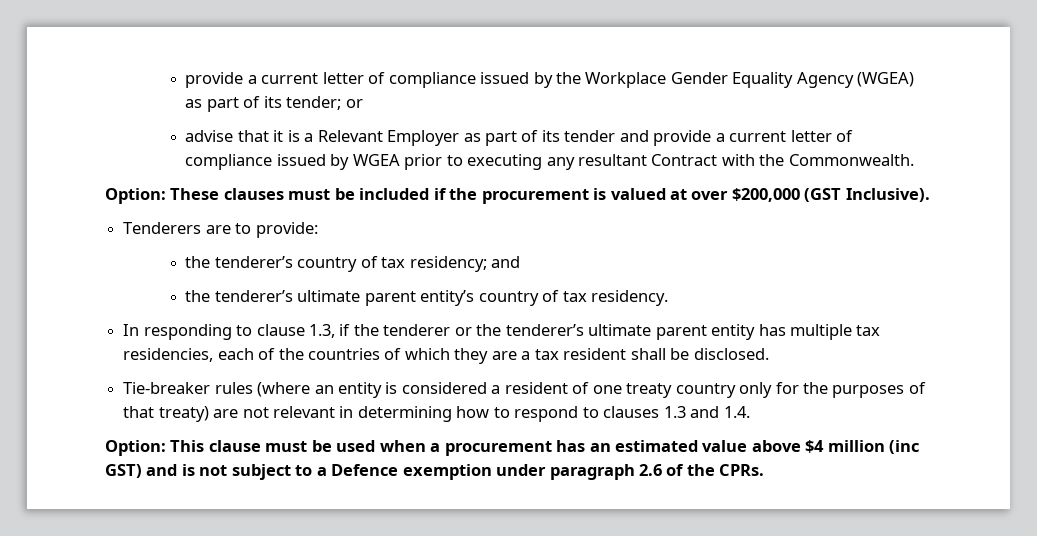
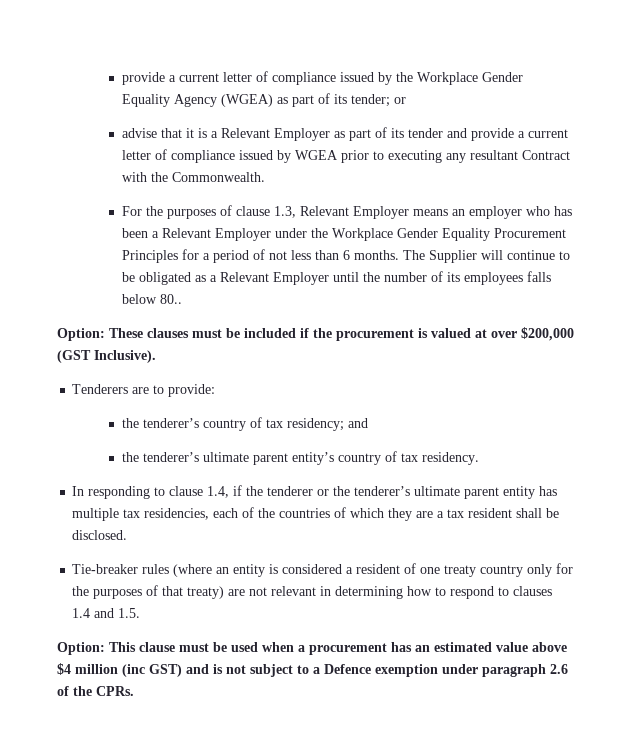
(914, 160) none -> [122,205,573,219] [122,228,567,241] [122,249,571,263] [122,271,552,285] [122,294,183,304] // For the purposes of clause 1.3, Relevant Employer means an employer who has been a Relevant Employer under the Workplace Gender Equality Procurement Principles for a period of not less than 6 months. The Supplier will continue to be obligated as a Relevant Employer until the number of its employees falls below 80..
[308,324,335,338] 1.3, -> [207,486,230,498] 1.4,
[663,406,750,418] 1.3 and 1.4. -> [72,608,141,618] 1.4 and 1.5.

